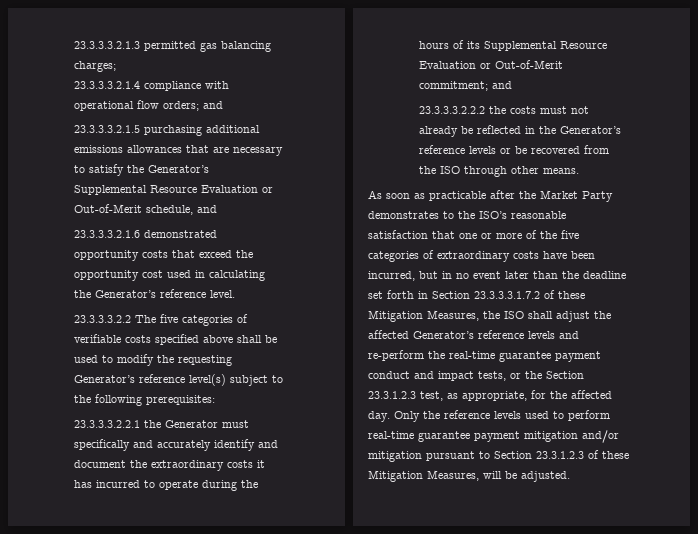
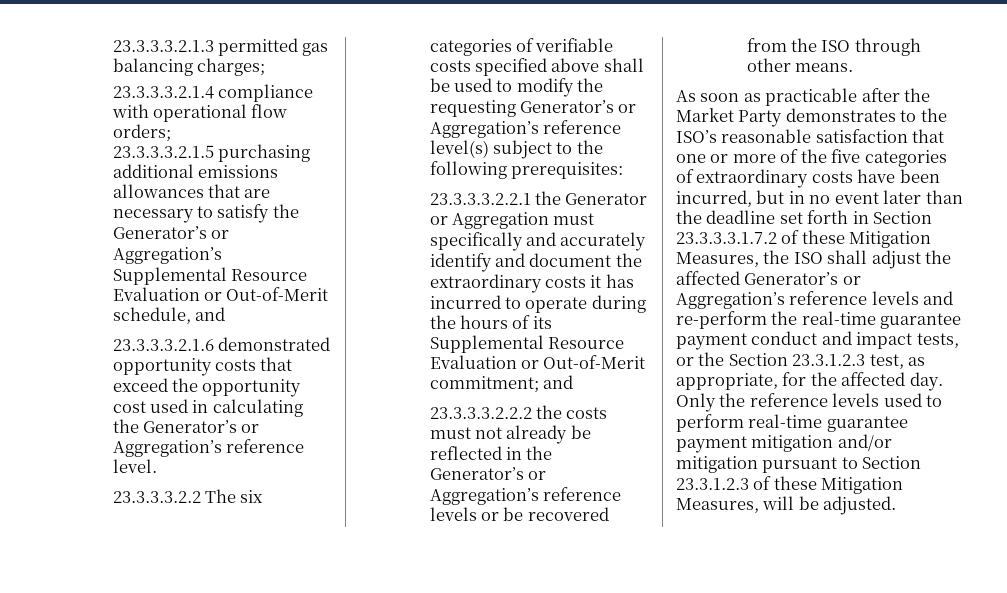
[203,101,224,109] and -> (171, 133) none
(210, 169) none -> [210,230,229,239] [112,247,222,264] or Aggregation’s
(157, 294) none -> [241,424,260,433] [112,440,222,457] or Aggregation’s
[160,314,179,323] five -> [240,490,264,503] six
(136, 379) none -> [618,104,637,113] [429,121,539,138] or Aggregation’s
(219, 424) none -> [429,212,549,229] or Aggregation
(622, 130) none -> [527,471,546,480] [429,488,539,505] or Aggregation’s
(474, 335) none -> [842,276,861,285] [676,292,785,309] or Aggregation’s

